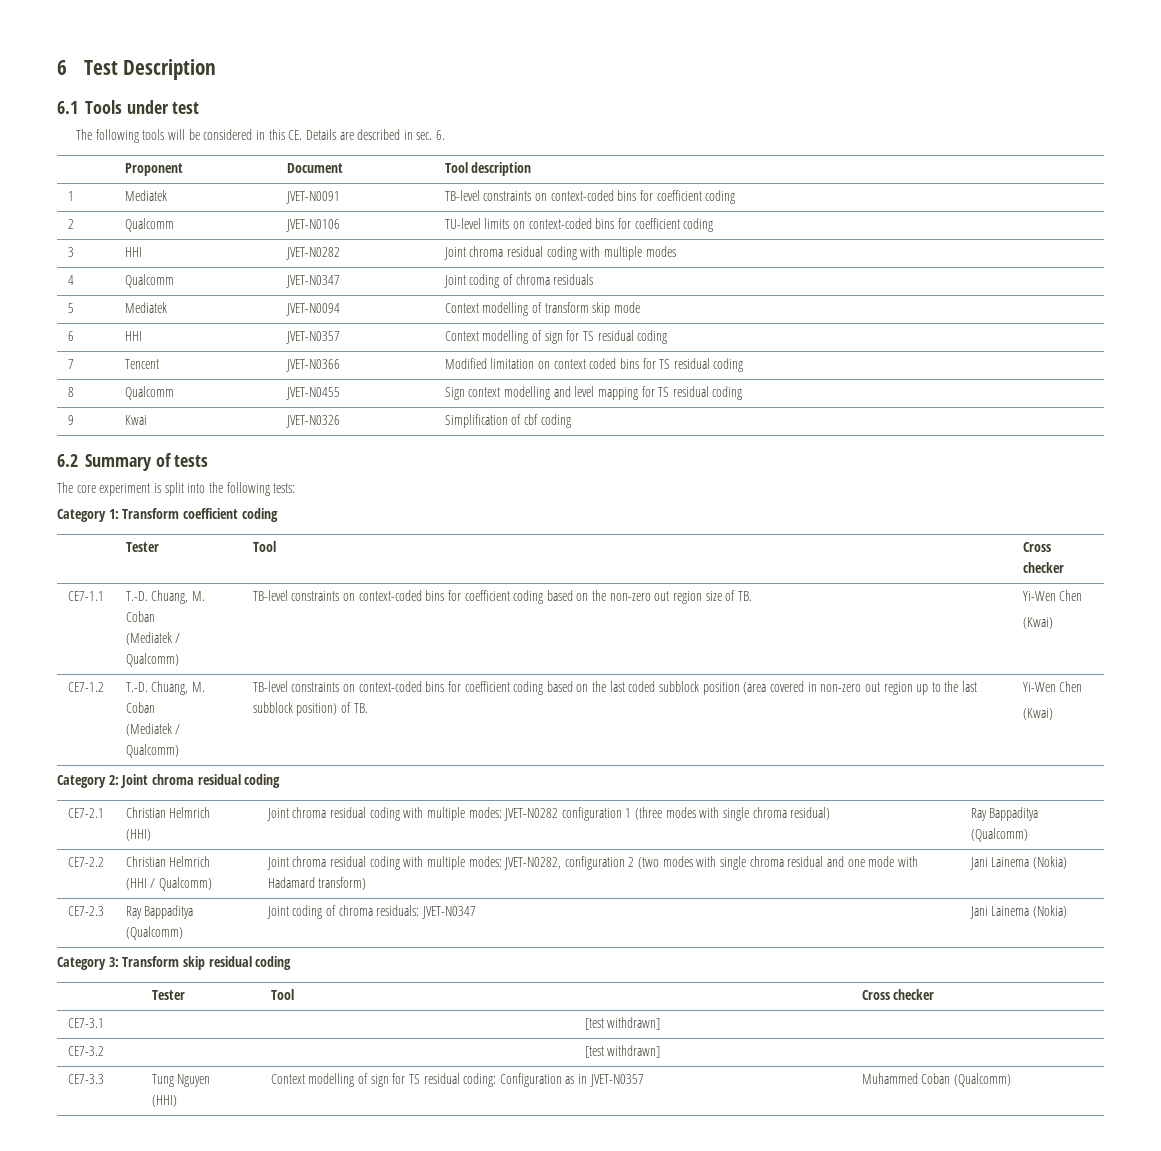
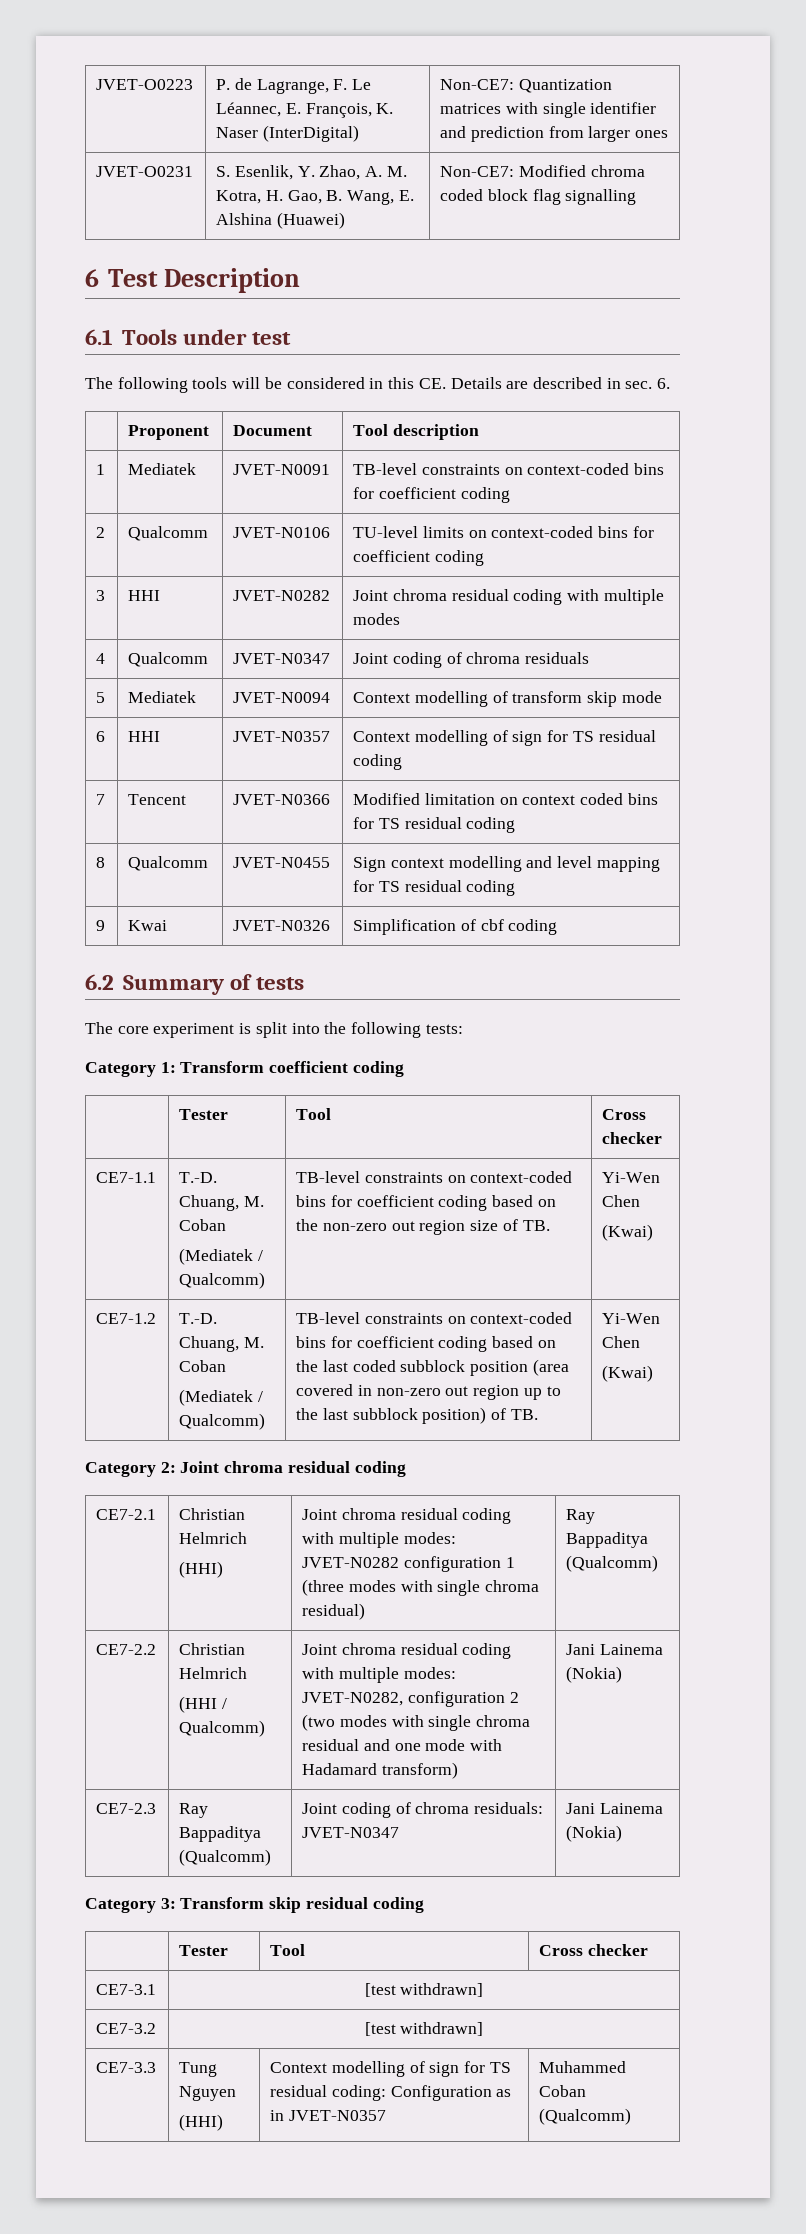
(57, 67) none -> [96,79,194,90] [216,78,372,94] [216,102,394,118] [216,125,360,142] [440,79,613,93] [440,102,657,118] [440,126,669,142] [96,166,194,177] [216,165,407,180] [216,190,414,205] [216,212,346,229] [440,165,645,177] [440,189,637,205] JVET-O0223 | P. de Lagrange, F. Le Léannec, E. François, K. Naser (InterDigital) | Non-CE7: Quantization matrices with single identifier and prediction from larger ones // JVET-O0231 | S. Esenlik, Y. Zhao, A. M. Kotra, H. Gao, B. Wang, E. Alshina (Huawei) | Non-CE7: Modified chroma coded block flag signalling //

